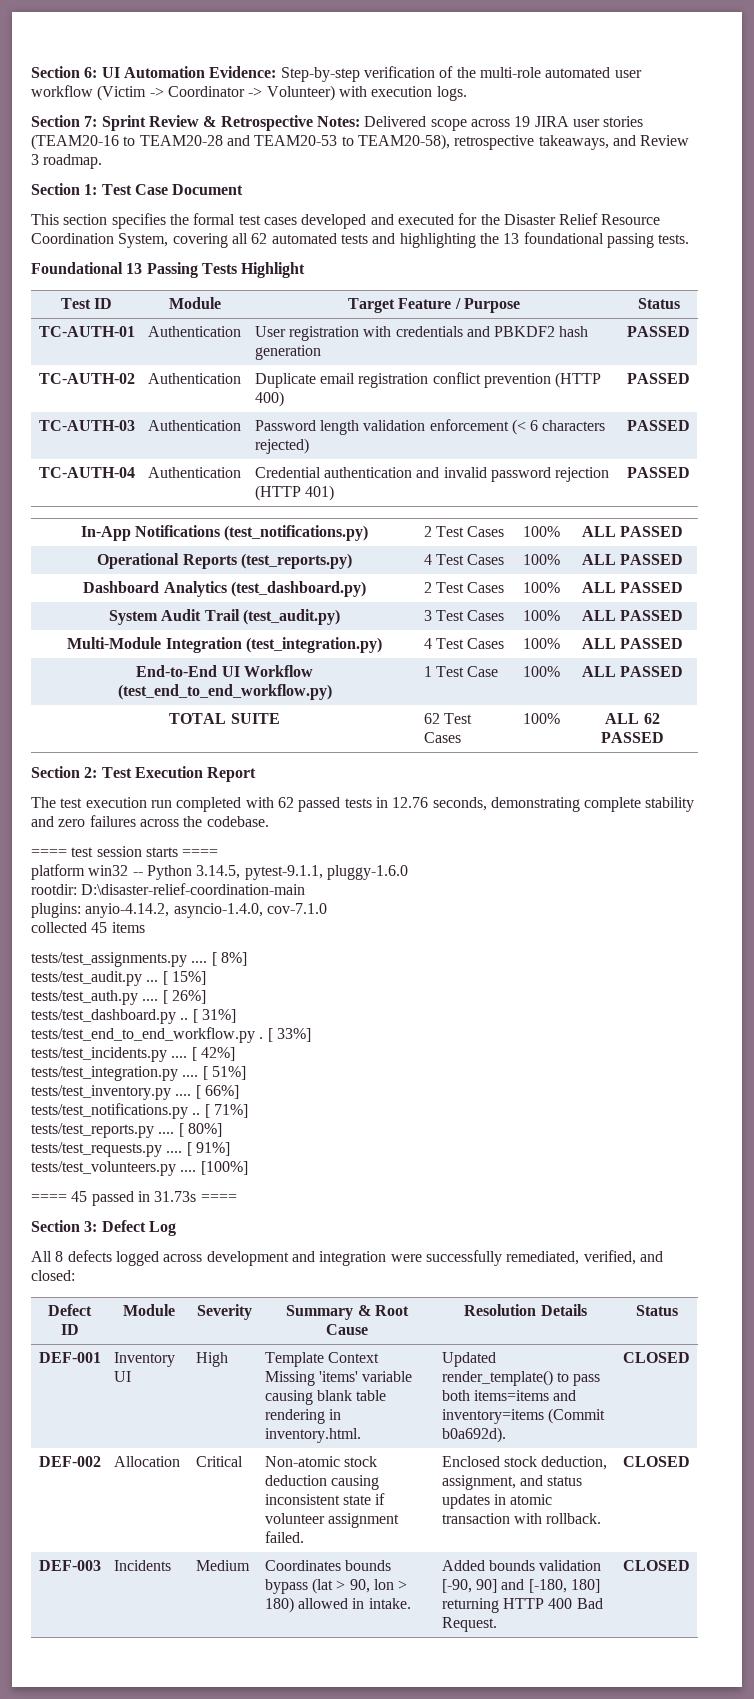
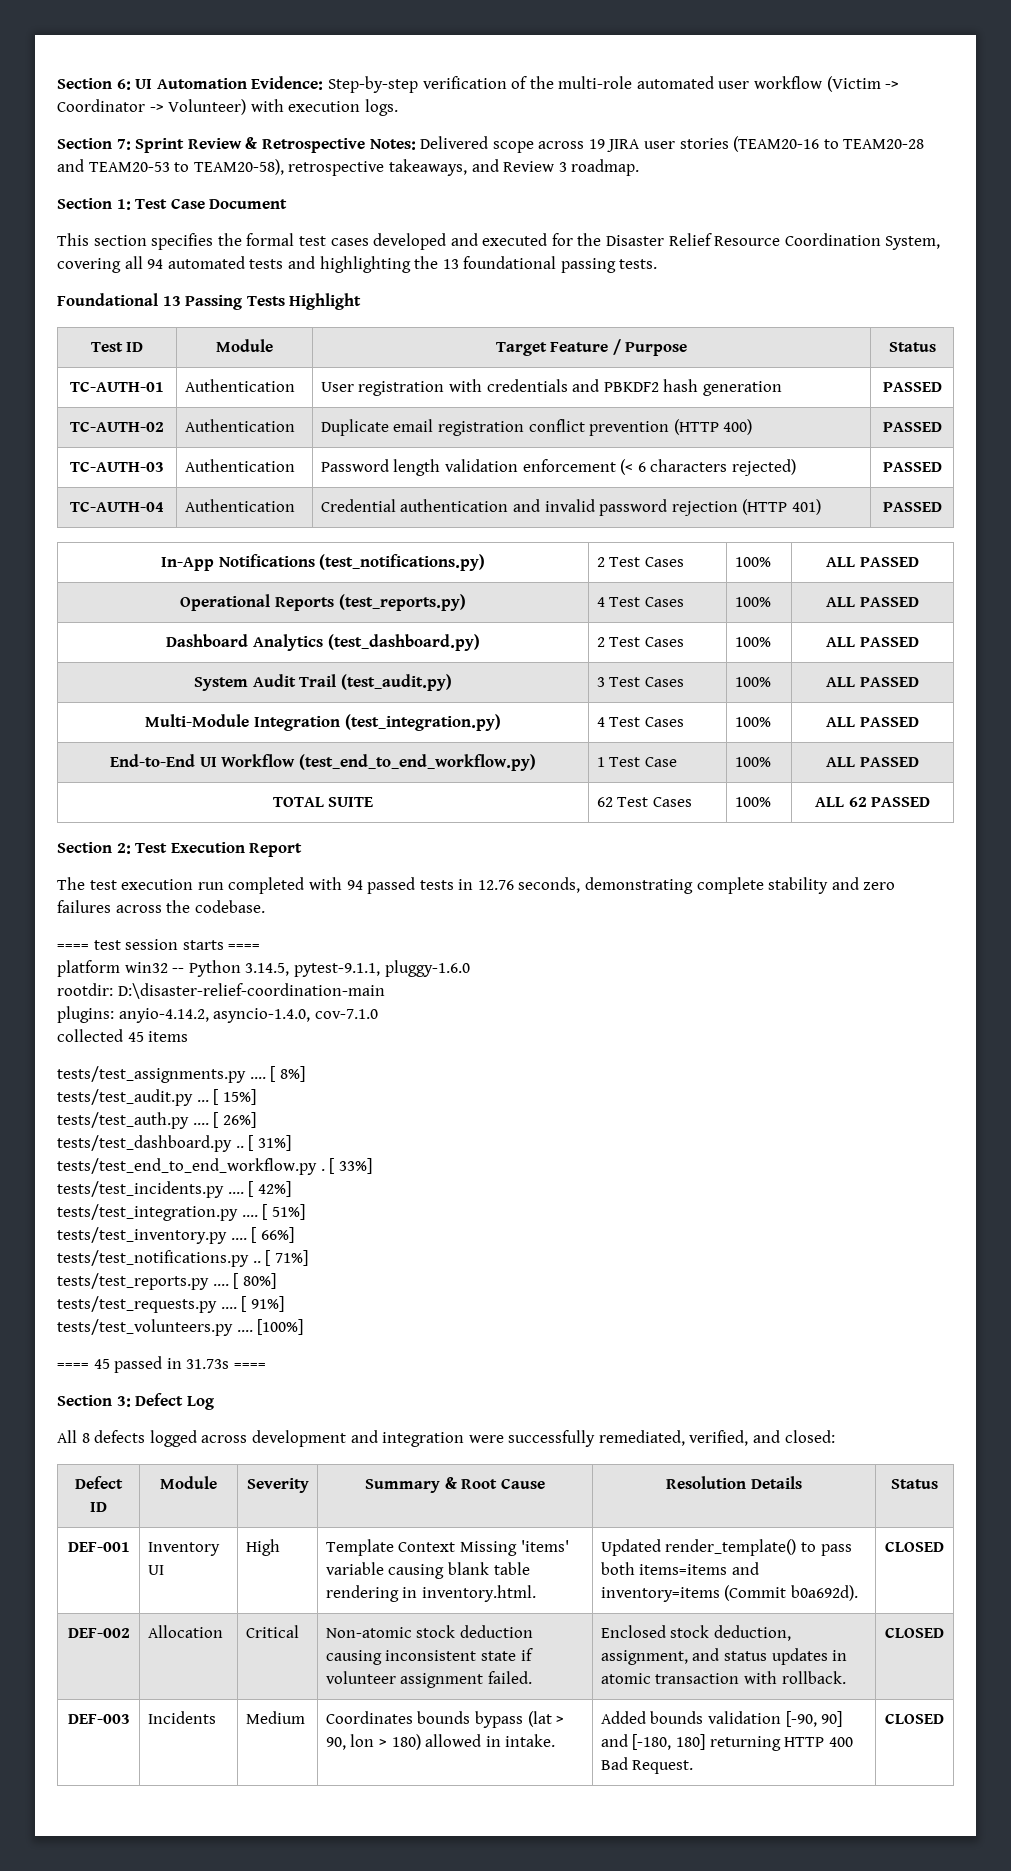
[251,233,268,244] 62 -> [147,259,164,269] 94
[277,797,294,808] 62 -> [346,880,363,890] 94

